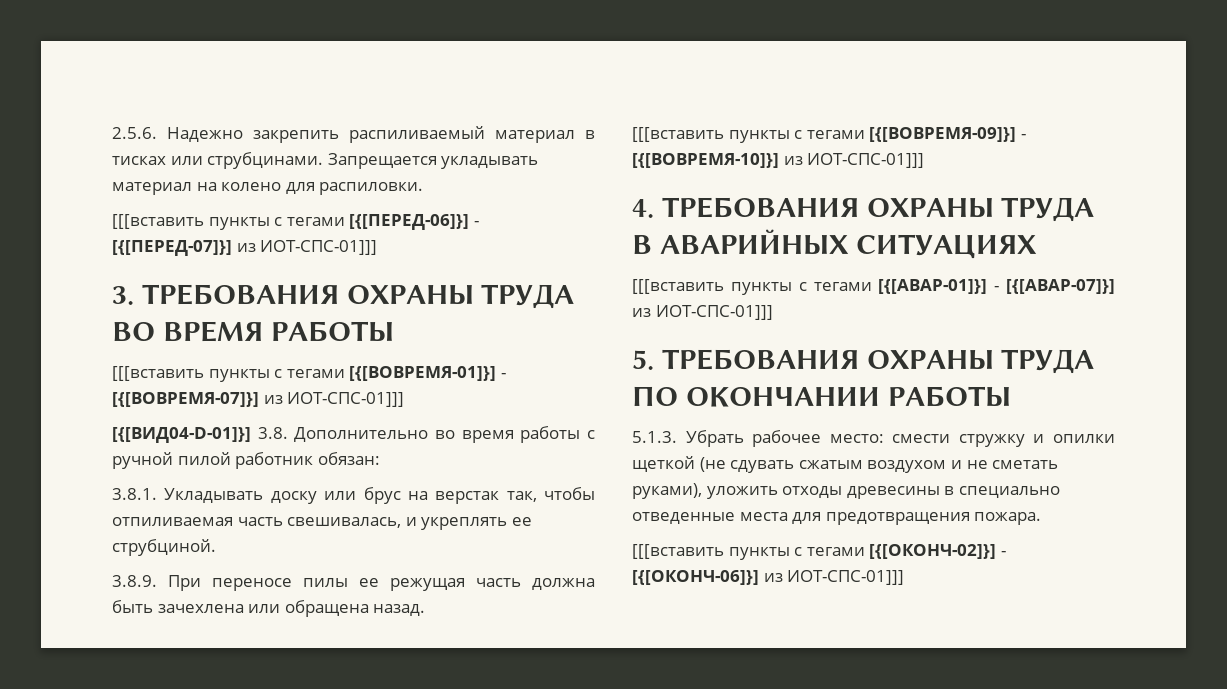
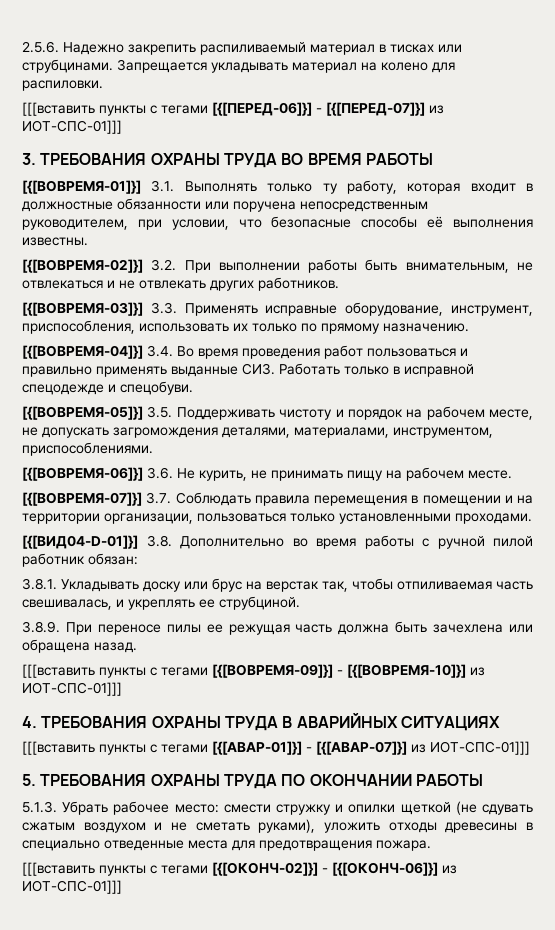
[112,366,506,382] [112,392,405,407] [[[вставить пункты с тегами [{[ВОВРЕМЯ-01]}] - [{[ВОВРЕМЯ-07]}] из ИОТ-СПС-01]]] -> [22,180,533,194] [22,198,428,212] [22,216,533,230] [22,237,88,246] [22,259,533,273] [22,277,339,291] [22,302,533,316] [22,320,469,334] [22,345,468,359] [22,363,474,377] [22,381,193,395] [22,406,533,420] [22,427,493,438] [22,442,153,456] [22,467,512,481] [22,492,533,506] [22,513,532,524] [{[ВОВРЕМЯ-01]}] 3.1. Выполнять только ту работу, которая входит в должностные обязанности или поручена непосредственным руководителем, при условии, что безопасные способы её выполнения известны. // [{[ВОВРЕМЯ-02]}] 3.2. При выполнении работы быть внимательным, не отвлекаться и не отвлекать других работников. // [{[ВОВРЕМЯ-03]}] 3.3. Применять исправные оборудование, инструмент, приспособления, использовать их только по прямому назначению. // [{[ВОВРЕМЯ-04]}] 3.4. Во время проведения работ пользоваться и правильно применять выданные СИЗ. Работать только в исправной спецодежде и спецобуви. // [{[ВОВРЕМЯ-05]}] 3.5. Поддерживать чистоту и порядок на рабочем месте, не допускать загромождения деталями, материалами, инструментом, приспособлениями. // [{[ВОВРЕМЯ-06]}] 3.6. Не курить, не принимать пищу на рабочем месте. // [{[ВОВРЕМЯ-07]}] 3.7. Соблюдать правила перемещения в помещении и на территории организации, пользоваться только установленными проходами.

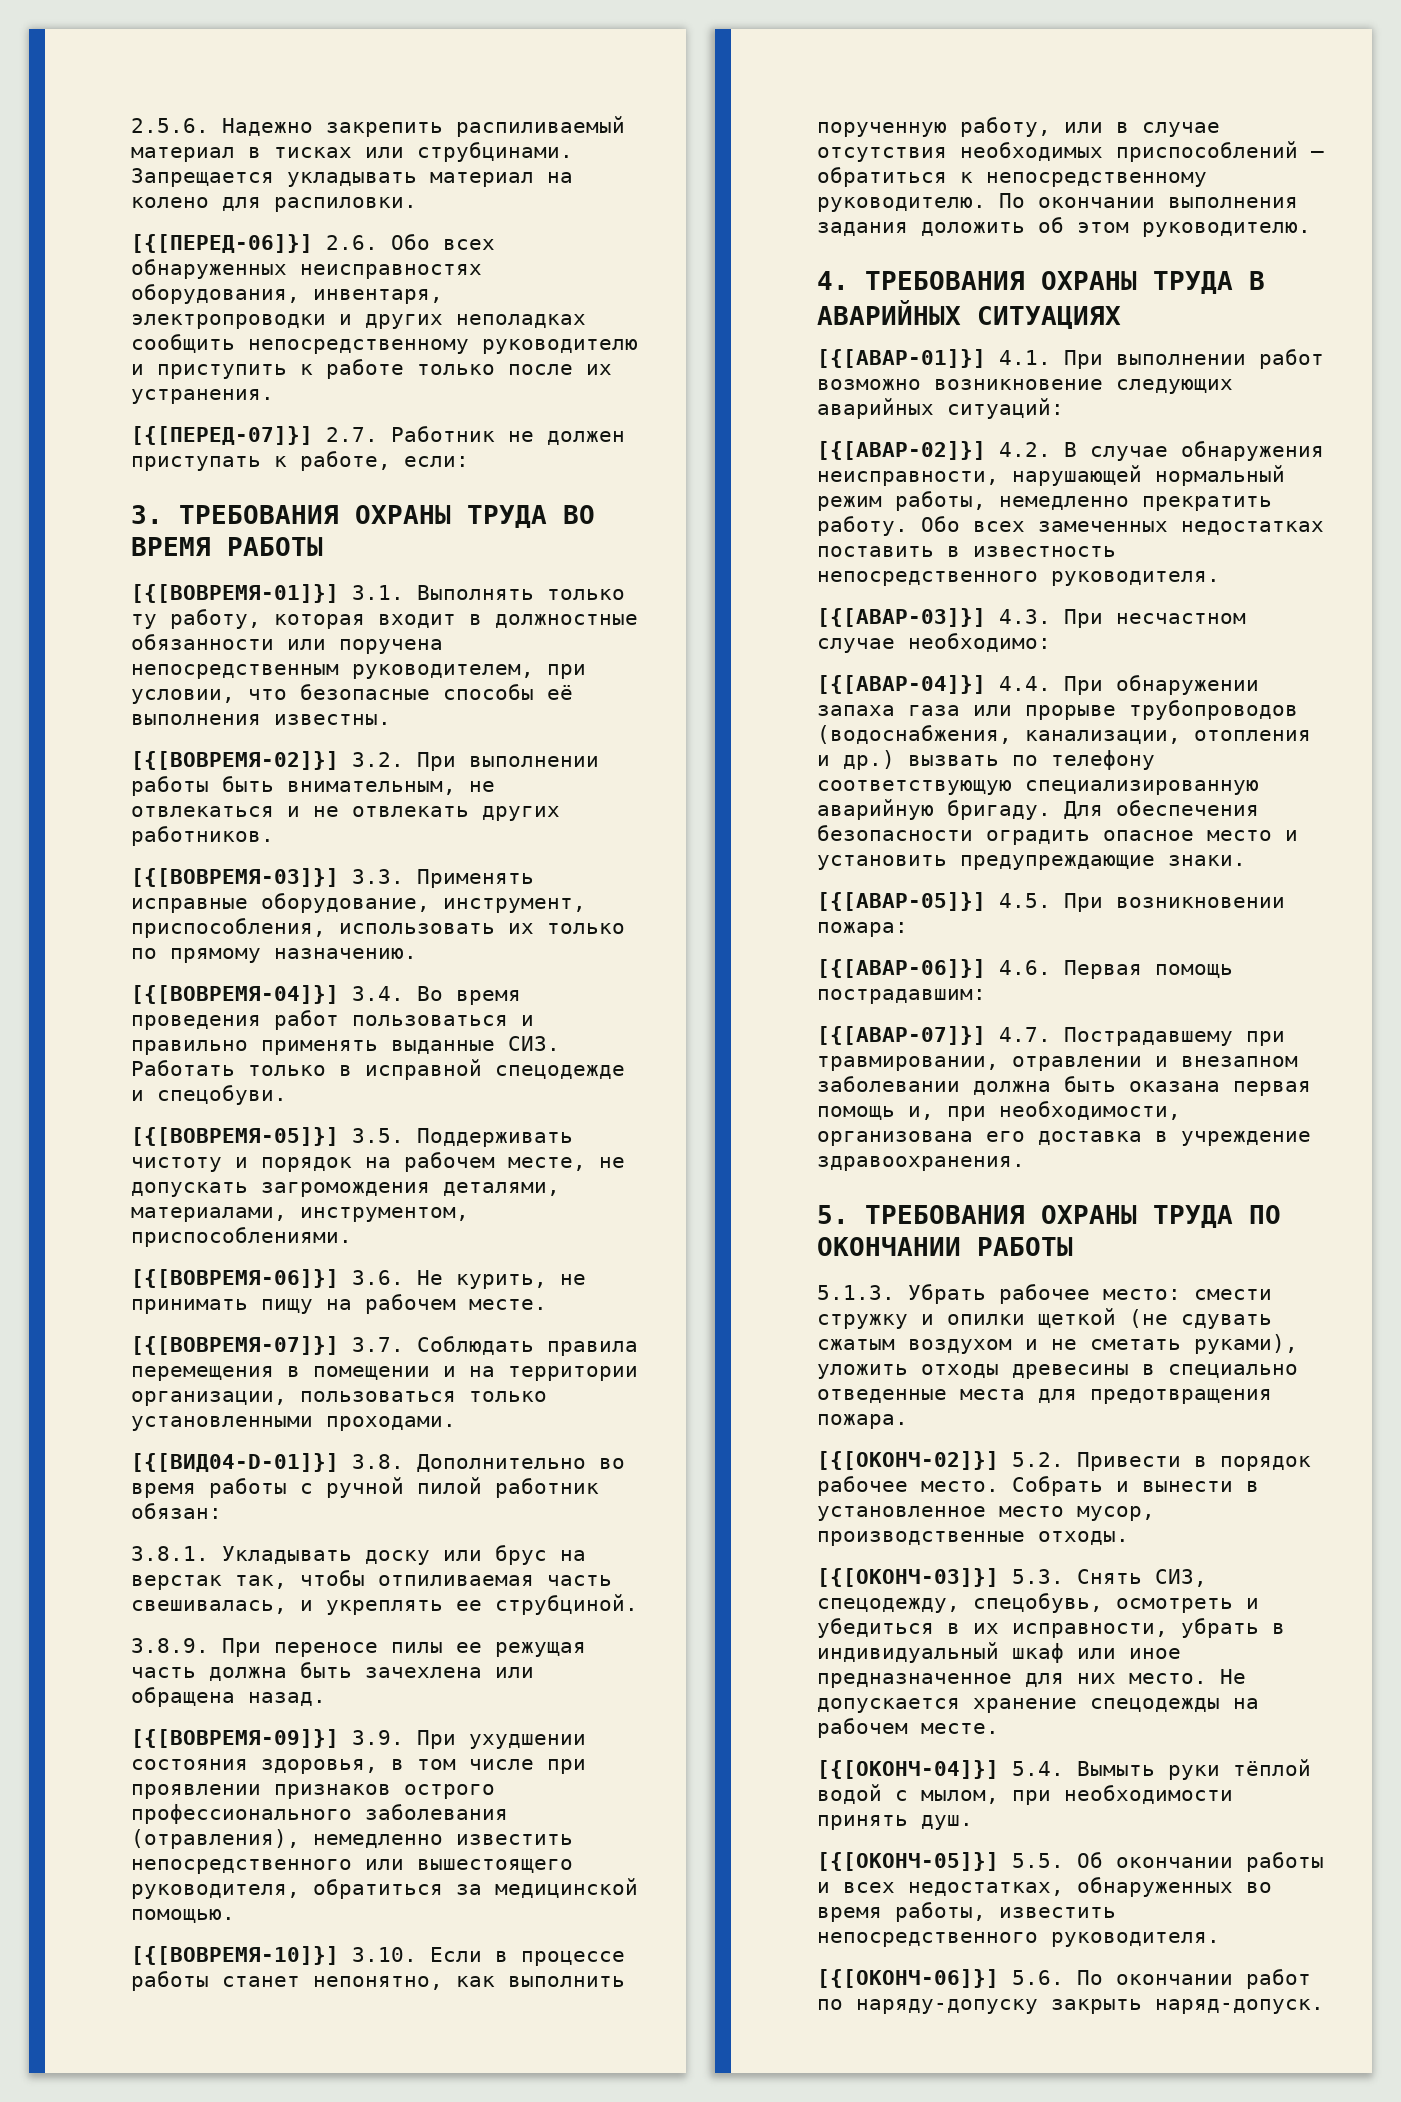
[22,102,444,116] [22,120,122,134] [[[вставить пункты с тегами [{[ПЕРЕД-06]}] - [{[ПЕРЕД-07]}] из ИОТ-СПС-01]]] -> [131,234,495,253] [131,259,482,279] [131,284,443,304] [131,314,586,329] [131,334,638,354] [131,359,612,379] [131,389,274,404] [131,426,625,445] [131,451,469,471] [{[ПЕРЕД-06]}] 2.6. Обо всех обнаруженных неисправностях оборудования, инвентаря, электропроводки и других неполадках сообщить непосредственному руководителю и приступить к работе только после их устранения. // [{[ПЕРЕД-07]}] 2.7. Работник не должен приступать к работе, если:
[22,664,485,678] [22,682,122,696] [[[вставить пункты с тегами [{[ВОВРЕМЯ-09]}] - [{[ВОВРЕМЯ-10]}] из ИОТ-СПС-01]]] -> [131,1729,586,1749] [131,1759,586,1774] [131,1784,495,1799] [131,1804,508,1824] [131,1829,573,1849] [131,1859,573,1874] [131,1878,638,1899] [131,1909,235,1923] [131,1946,625,1966] [131,1971,625,1991] [817,117,1220,137] [817,141,1324,162] [817,167,1207,187] [817,193,1298,212] [817,217,1311,237] [{[ВОВРЕМЯ-09]}] 3.9. При ухудшении состояния здоровья, в том числе при проявлении признаков острого профессионального заболевания (отравления), немедленно известить непосредственного или вышестоящего руководителя, обратиться за медицинской помощью. // [{[ВОВРЕМЯ-10]}] 3.10. Если в процессе работы станет непонятно, как выполнить порученную работу, или в случае отсутствия необходимых приспособлений – обратиться к непосредственному руководителю. По окончании выполнения задания доложить об этом руководителю.
[22,741,530,755] [[[вставить пункты с тегами [{[АВАР-01]}] - [{[АВАР-07]}] из ИОТ-СПС-01]]] -> [817,349,1324,369] [817,379,1233,394] [817,398,1064,419] [817,441,1324,461] [817,465,1285,486] [817,491,1272,511] [817,516,1324,536] [817,546,1116,557] [817,571,1220,586] [817,608,1246,628] [817,633,1051,653] [817,675,1259,695] [817,700,1298,720] [817,725,1311,744] [817,750,1155,770] [817,780,1259,795] [817,799,1259,820] [817,825,1298,845] [817,855,1246,870] [817,892,1285,912] [817,922,908,937] [817,959,1233,979] [817,989,986,1004] [817,1026,1285,1046] [817,1056,1298,1071] [817,1076,1311,1096] [817,1101,1181,1121] [817,1131,1311,1146] [817,1156,1025,1171] [{[АВАР-01]}] 4.1. При выполнении работ возможно возникновение следующих аварийных ситуаций: // [{[АВАР-02]}] 4.2. В случае обнаружения неисправности, нарушающей нормальный режим работы, немедленно прекратить работу. Обо всех замеченных недостатках поставить в известность непосредственного руководителя. // [{[АВАР-03]}] 4.3. При несчастном случае необходимо: // [{[АВАР-04]}] 4.4. При обнаружении запаха газа или прорыве трубопроводов (водоснабжения, канализации, отопления и др.) вызвать по телефону соответствующую специализированную аварийную бригаду. Для обеспечения безопасности оградить опасное место и установить предупреждающие знаки. // [{[АВАР-05]}] 4.5. При возникновении пожара: // [{[АВАР-06]}] 4.6. Первая помощь пострадавшим: // [{[АВАР-07]}] 4.7. Пострадавшему при травмировании, отравлении и внезапном заболевании должна быть оказана первая помощь и, при необходимости, организована его доставка в учреждение здравоохранения.
[22,862,457,876] [22,880,122,894] [[[вставить пункты с тегами [{[ОКОНЧ-02]}] - [{[ОКОНЧ-06]}] из ИОТ-СПС-01]]] -> [817,1451,1311,1471] [817,1476,1259,1496] [817,1506,1155,1521] [817,1531,1129,1546] [817,1568,1207,1587] [817,1593,1259,1613] [817,1618,1285,1638] [817,1642,1181,1663] [817,1669,1246,1688] [817,1698,1259,1713] [817,1718,999,1738] [817,1759,1311,1780] [817,1784,1233,1805] [817,1815,973,1830] [817,1852,1324,1872] [817,1877,1272,1897] [817,1902,1116,1922] [817,1932,1220,1947] [817,1969,1311,1989] [817,1999,1324,2014] [{[ОКОНЧ-02]}] 5.2. Привести в порядок рабочее место. Собрать и вынести в установленное место мусор, производственные отходы. // [{[ОКОНЧ-03]}] 5.3. Снять СИЗ, спецодежду, спецобувь, осмотреть и убедиться в их исправности, убрать в индивидуальный шкаф или иное предназначенное для них место. Не допускается хранение спецодежды на рабочем месте. // [{[ОКОНЧ-04]}] 5.4. Вымыть руки тёплой водой с мылом, при необходимости принять душ. // [{[ОКОНЧ-05]}] 5.5. Об окончании работы и всех недостатках, обнаруженных во время работы, известить непосредственного руководителя. // [{[ОКОНЧ-06]}] 5.6. По окончании работ по наряду-допуску закрыть наряд-допуск.

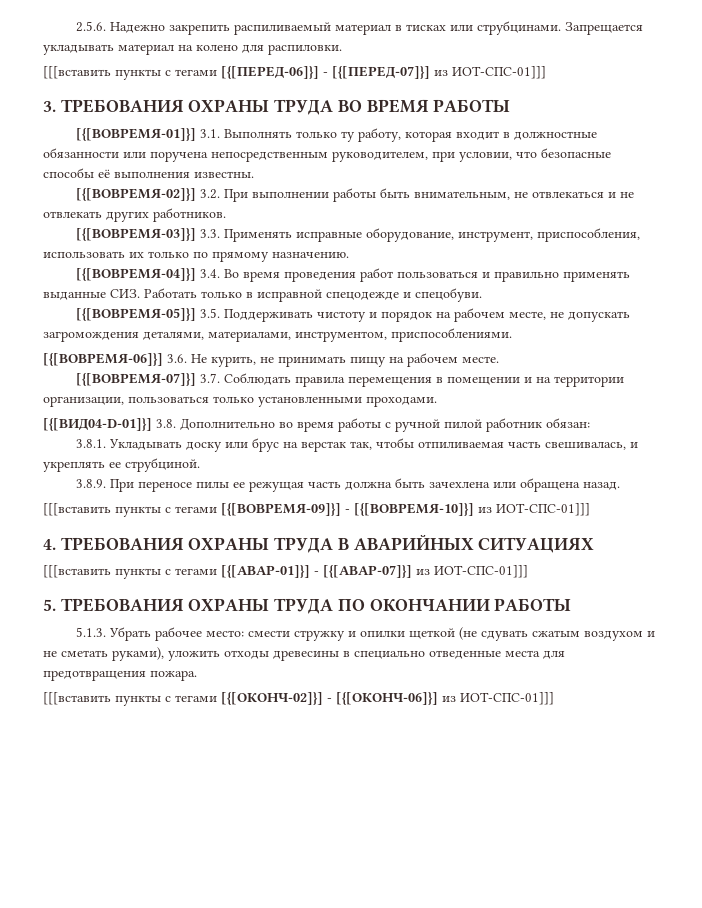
[131,234,495,253] [131,259,482,279] [131,284,443,304] [131,314,586,329] [131,334,638,354] [131,359,612,379] [131,389,274,404] [131,426,625,445] [131,451,469,471] [{[ПЕРЕД-06]}] 2.6. Обо всех обнаруженных неисправностях оборудования, инвентаря, электропроводки и других неполадках сообщить непосредственному руководителю и приступить к работе только после их устранения. // [{[ПЕРЕД-07]}] 2.7. Работник не должен приступать к работе, если: -> [43,66,546,80] [[[вставить пункты с тегами [{[ПЕРЕД-06]}] - [{[ПЕРЕД-07]}] из ИОТ-СПС-01]]]
[131,1729,586,1749] [131,1759,586,1774] [131,1784,495,1799] [131,1804,508,1824] [131,1829,573,1849] [131,1859,573,1874] [131,1878,638,1899] [131,1909,235,1923] [131,1946,625,1966] [131,1971,625,1991] [817,117,1220,137] [817,141,1324,162] [817,167,1207,187] [817,193,1298,212] [817,217,1311,237] [{[ВОВРЕМЯ-09]}] 3.9. При ухудшении состояния здоровья, в том числе при проявлении признаков острого профессионального заболевания (отравления), немедленно известить непосредственного или вышестоящего руководителя, обратиться за медицинской помощью. // [{[ВОВРЕМЯ-10]}] 3.10. Если в процессе работы станет непонятно, как выполнить порученную работу, или в случае отсутствия необходимых приспособлений – обратиться к непосредственному руководителю. По окончании выполнения задания доложить об этом руководителю. -> [43,503,590,517] [[[вставить пункты с тегами [{[ВОВРЕМЯ-09]}] - [{[ВОВРЕМЯ-10]}] из ИОТ-СПС-01]]]
[817,349,1324,369] [817,379,1233,394] [817,398,1064,419] [817,441,1324,461] [817,465,1285,486] [817,491,1272,511] [817,516,1324,536] [817,546,1116,557] [817,571,1220,586] [817,608,1246,628] [817,633,1051,653] [817,675,1259,695] [817,700,1298,720] [817,725,1311,744] [817,750,1155,770] [817,780,1259,795] [817,799,1259,820] [817,825,1298,845] [817,855,1246,870] [817,892,1285,912] [817,922,908,937] [817,959,1233,979] [817,989,986,1004] [817,1026,1285,1046] [817,1056,1298,1071] [817,1076,1311,1096] [817,1101,1181,1121] [817,1131,1311,1146] [817,1156,1025,1171] [{[АВАР-01]}] 4.1. При выполнении работ возможно возникновение следующих аварийных ситуаций: // [{[АВАР-02]}] 4.2. В случае обнаружения неисправности, нарушающей нормальный режим работы, немедленно прекратить работу. Обо всех замеченных недостатках поставить в известность непосредственного руководителя. // [{[АВАР-03]}] 4.3. При несчастном случае необходимо: // [{[АВАР-04]}] 4.4. При обнаружении запаха газа или прорыве трубопроводов (водоснабжения, канализации, отопления и др.) вызвать по телефону соответствующую специализированную аварийную бригаду. Для обеспечения безопасности оградить опасное место и установить предупреждающие знаки. // [{[АВАР-05]}] 4.5. При возникновении пожара: // [{[АВАР-06]}] 4.6. Первая помощь пострадавшим: // [{[АВАР-07]}] 4.7. Пострадавшему при травмировании, отравлении и внезапном заболевании должна быть оказана первая помощь и, при необходимости, организована его доставка в учреждение здравоохранения. -> [43,565,528,579] [[[вставить пункты с тегами [{[АВАР-01]}] - [{[АВАР-07]}] из ИОТ-СПС-01]]]
[817,1451,1311,1471] [817,1476,1259,1496] [817,1506,1155,1521] [817,1531,1129,1546] [817,1568,1207,1587] [817,1593,1259,1613] [817,1618,1285,1638] [817,1642,1181,1663] [817,1669,1246,1688] [817,1698,1259,1713] [817,1718,999,1738] [817,1759,1311,1780] [817,1784,1233,1805] [817,1815,973,1830] [817,1852,1324,1872] [817,1877,1272,1897] [817,1902,1116,1922] [817,1932,1220,1947] [817,1969,1311,1989] [817,1999,1324,2014] [{[ОКОНЧ-02]}] 5.2. Привести в порядок рабочее место. Собрать и вынести в установленное место мусор, производственные отходы. // [{[ОКОНЧ-03]}] 5.3. Снять СИЗ, спецодежду, спецобувь, осмотреть и убедиться в их исправности, убрать в индивидуальный шкаф или иное предназначенное для них место. Не допускается хранение спецодежды на рабочем месте. // [{[ОКОНЧ-04]}] 5.4. Вымыть руки тёплой водой с мылом, при необходимости принять душ. // [{[ОКОНЧ-05]}] 5.5. Об окончании работы и всех недостатках, обнаруженных во время работы, известить непосредственного руководителя. // [{[ОКОНЧ-06]}] 5.6. По окончании работ по наряду-допуску закрыть наряд-допуск. -> [43,692,554,706] [[[вставить пункты с тегами [{[ОКОНЧ-02]}] - [{[ОКОНЧ-06]}] из ИОТ-СПС-01]]]

